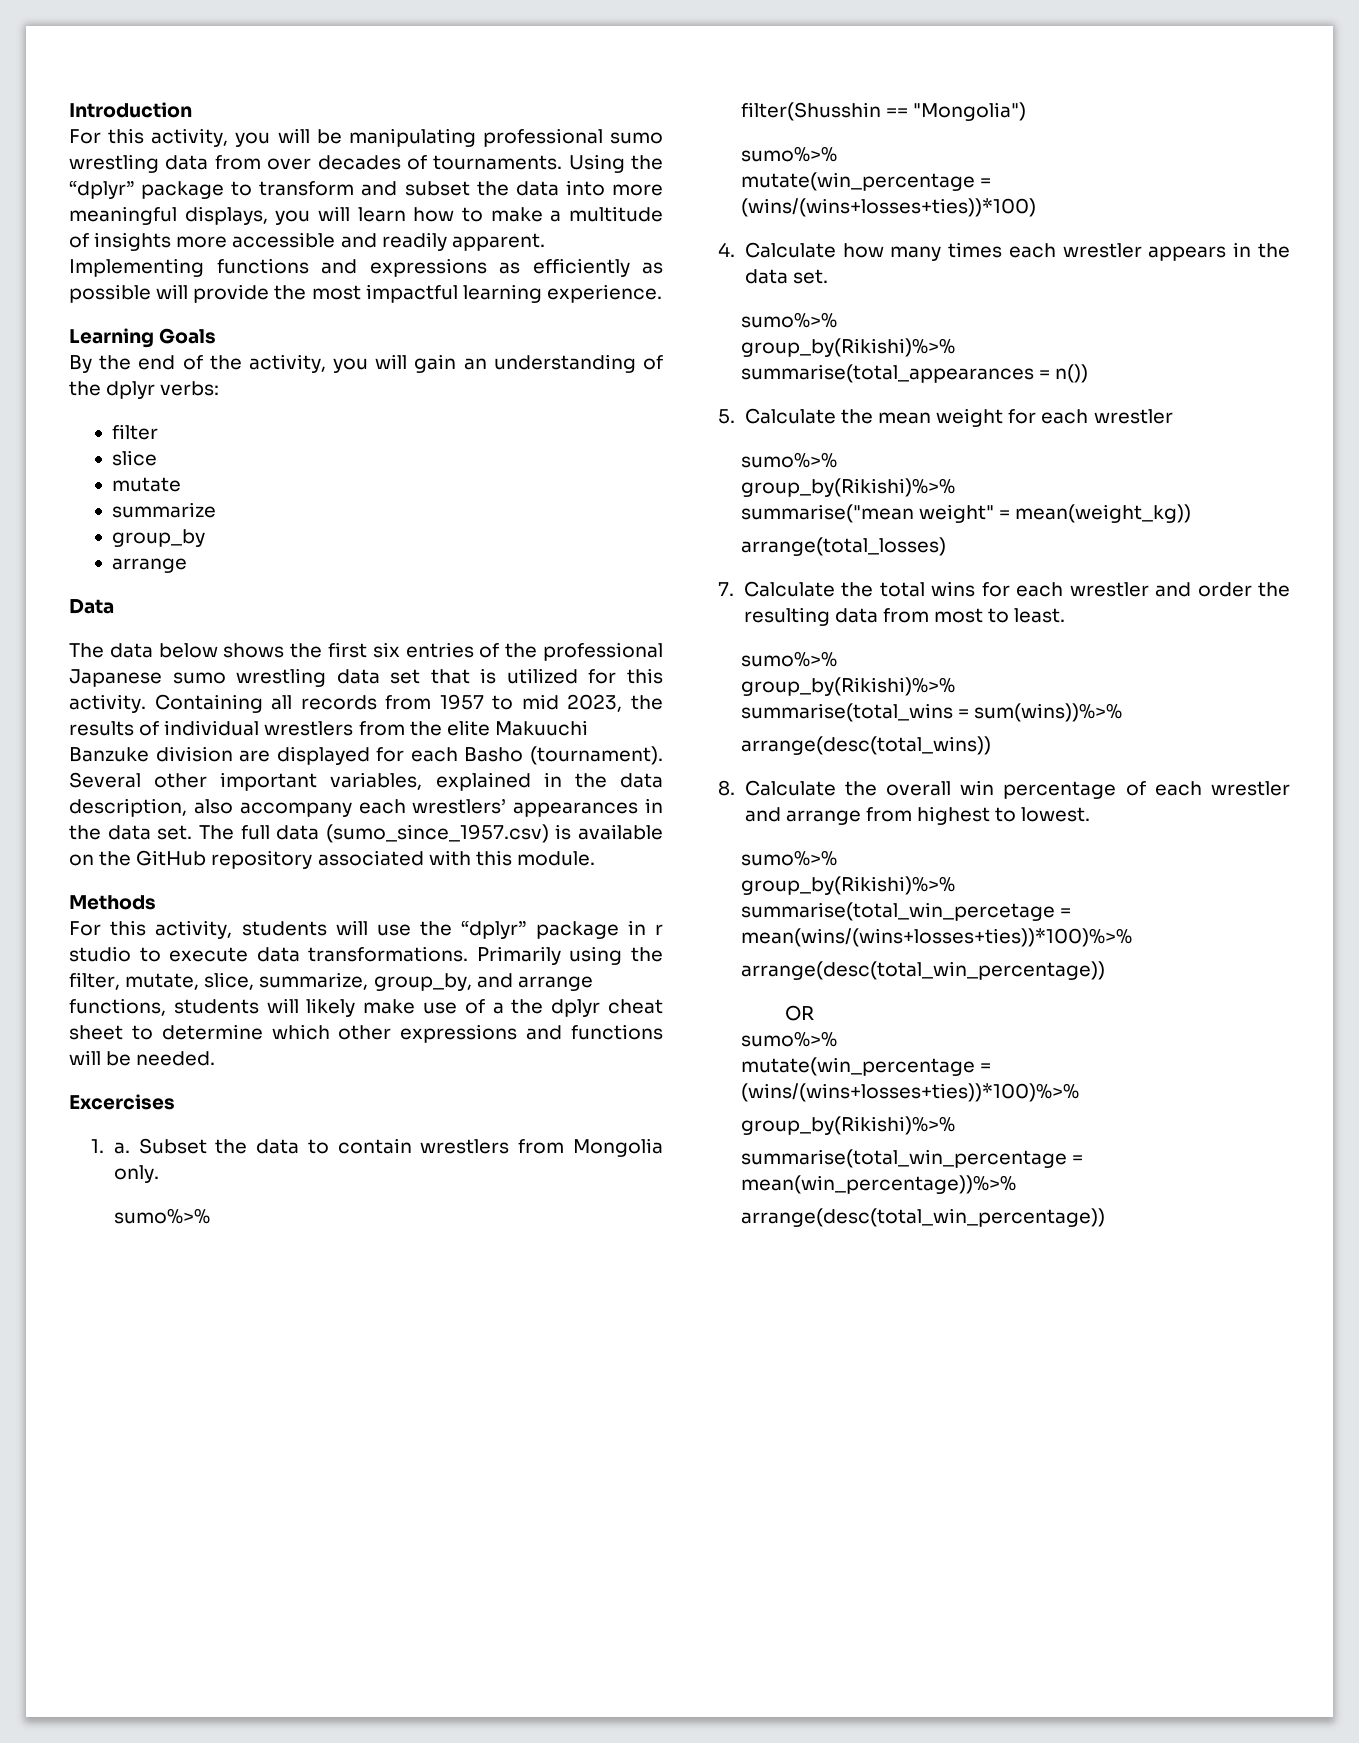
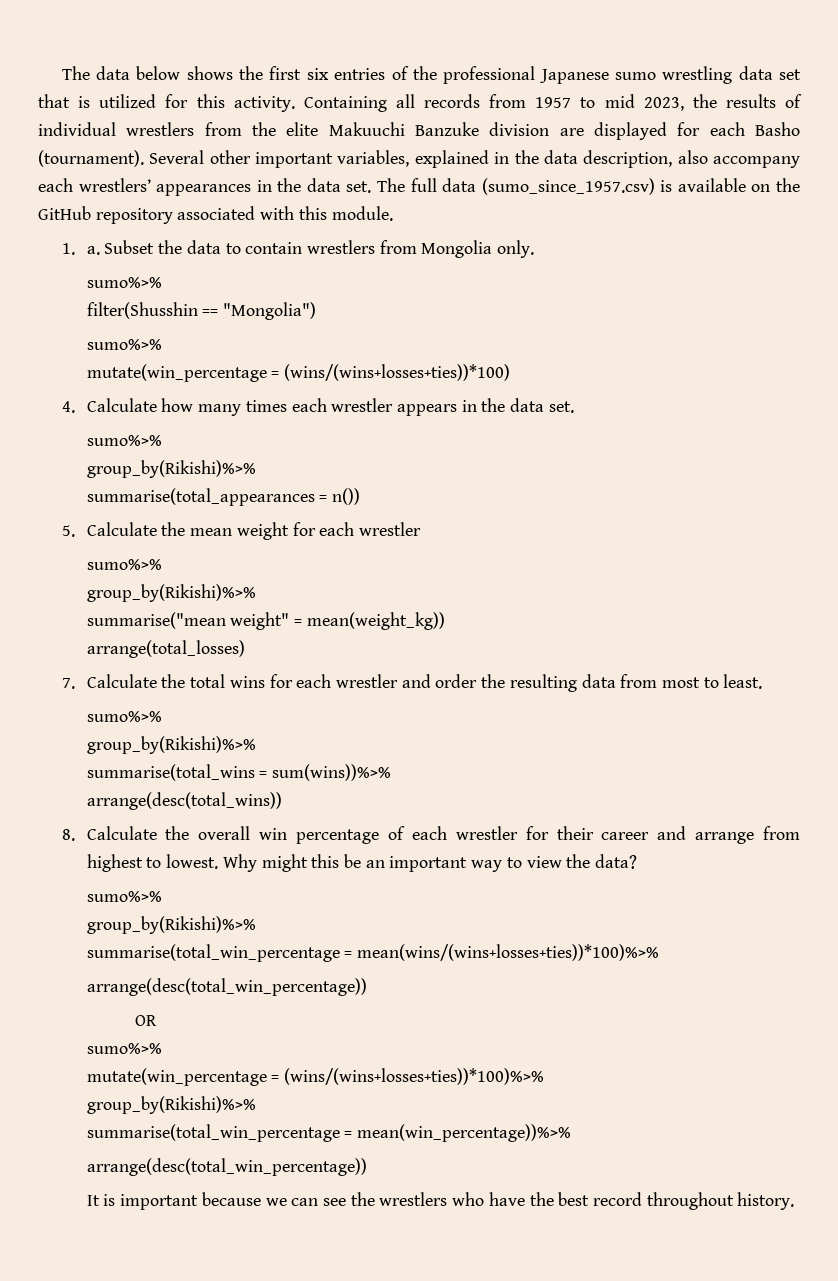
[69,102,192,118] [69,128,663,147] [69,154,663,173] [69,180,664,199] [69,206,664,225] [69,232,545,251] [69,258,663,277] [69,284,662,303] [69,328,217,348] [69,354,663,373] [69,381,220,399] [112,424,159,440] [112,450,158,466] [112,477,182,492] [112,502,217,518] [112,529,206,547] [112,558,188,573] [69,599,114,614] Introduction // For this activity, you will be manipulating professional sumo wrestling data from over decades of tournaments. Using the “dplyr” package to transform and subset the data into more meaningful displays, you will learn how to make a multitude of insights more accessible and readily apparent. Implementing functions and expressions as efficiently as possible will provide the most impactful learning experience. // Learning Goals // By the end of the activity, you will gain an understanding of the dplyr verbs: // filter // slice // mutate // summarize // group_by // arrange // Data // -> (61, 73) none
[69,895,156,910] [69,920,663,939] [69,946,663,965] [69,972,593,991] [69,998,663,1017] [69,1024,664,1043] [69,1050,216,1066] [69,1094,175,1110] // Methods // For this activity, students will use the “dplyr” package in r studio to execute data transformations. Primarily using the filter, mutate, slice, summarize, group_by, and arrange functions, students will likely make use of a the dplyr cheat sheet to determine which other expressions and functions will be needed. // Excercises -> (393, 213) none
(1290, 788) none -> [525,826,650,840] for their career
[740,850,837,866] [740,876,955,895] [740,902,1055,921] // sumo%>% // group_by(Rikishi)%>% // summarise(total_win_percetage -> [222,854,638,872] [86,891,162,902] [86,916,256,934] [86,944,340,962] Why might this be an important way to view the data? // sumo%>% // group_by(Rikishi)%>% // summarise(total_win_percentage
(1105, 1217) none -> [86,1192,795,1210] // It is important because we can see the wrestlers who have the best record throughout history.

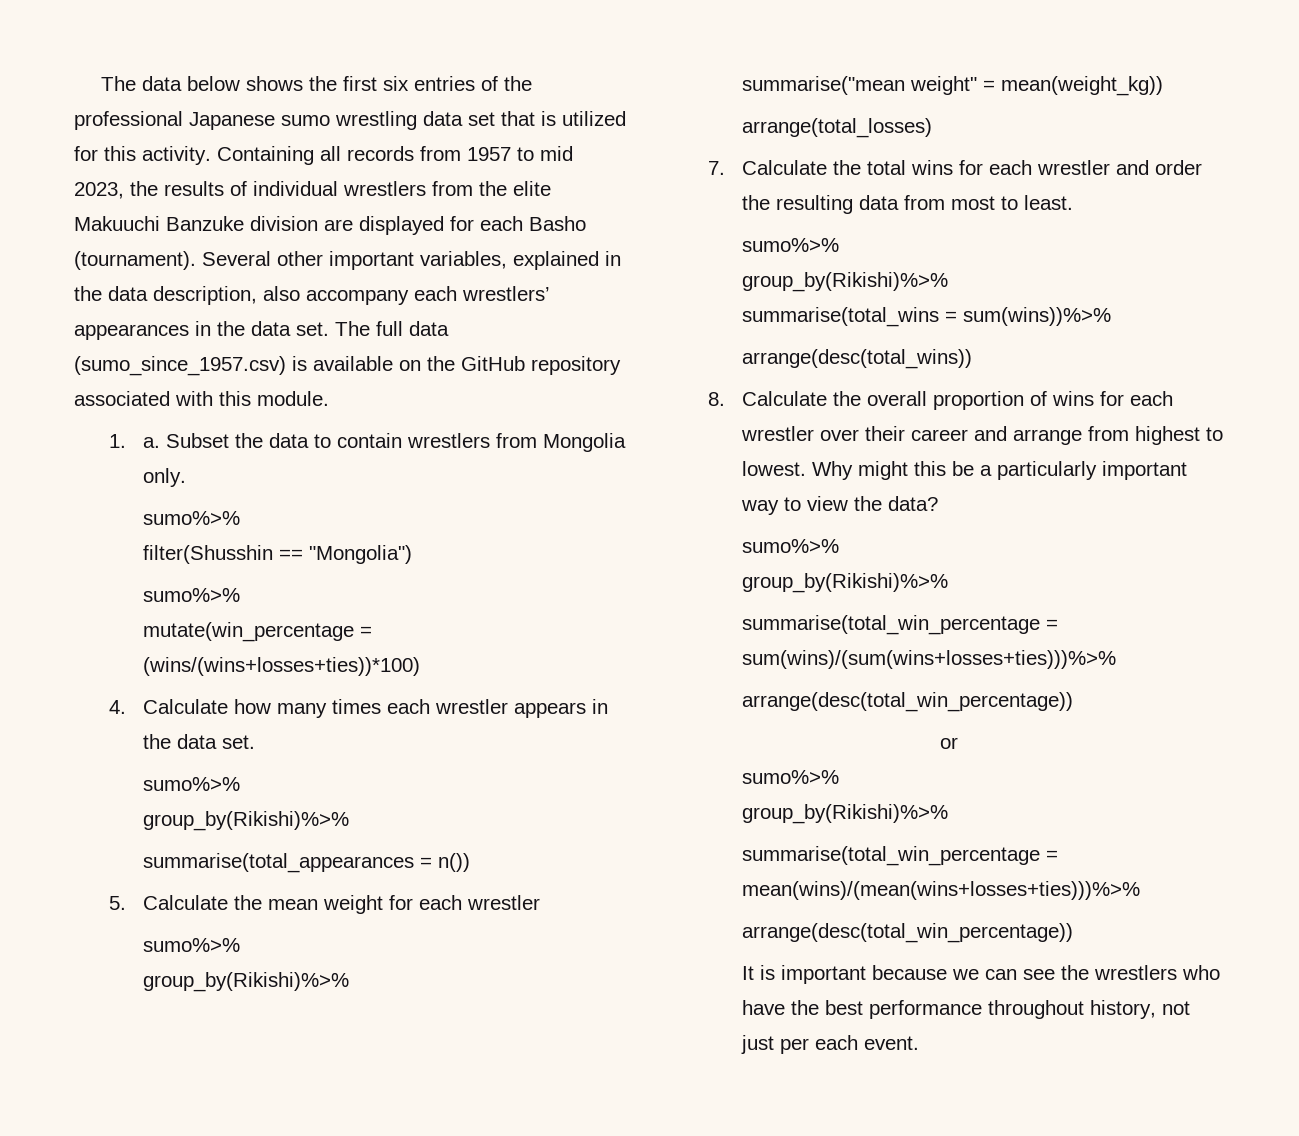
[259,826,549,844] win percentage of each wrestler for -> [933,391,1174,410] [741,426,860,441] proportion of wins for each wrestler over
[365,860,385,868] an -> [980,461,1098,480] a particularly
[357,944,660,961] [86,978,367,996] [135,1015,158,1026] [86,1043,162,1054] [86,1068,545,1086] [86,1096,256,1114] [86,1124,572,1142] mean(wins/(wins+losses+ties))*100)%>% // arrange(desc(total_win_percentage)) // OR // sumo%>% // mutate(win_percentage = (wins/(wins+losses+ties))*100)%>% // group_by(Rikishi)%>% // summarise(total_win_percentage = mean(win_percentage))%>% -> [742,650,1117,669] [742,692,1074,712] [940,737,958,749] [742,770,840,784] [742,804,949,824] [742,846,1059,866] [742,881,1141,900] sum(wins)/(sum(wins+losses+ties)))%>% // arrange(desc(total_win_percentage)) // or // sumo%>% // group_by(Rikishi)%>% // summarise(total_win_percentage = mean(wins)/(mean(wins+losses+ties)))%>%
[593,1192,795,1210] record throughout history. -> [869,1000,1191,1019] [741,1035,920,1054] performance throughout history, not just per each event.

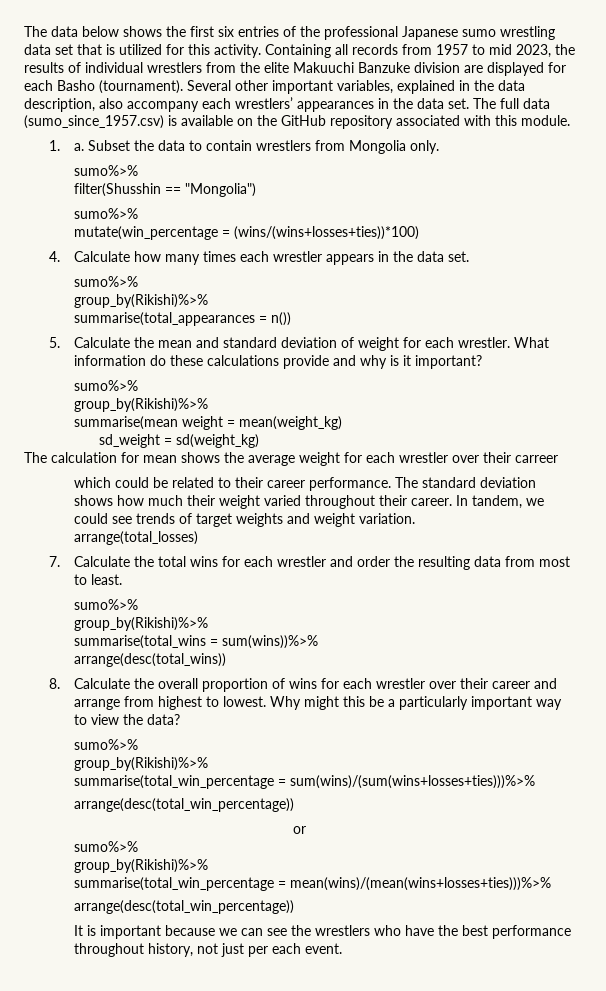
[323,895,541,914] [143,938,241,952] [143,972,350,992] [742,76,1164,96] weight for each wrestler // sumo%>% // group_by(Rikishi)%>% // summarise("mean weight" = mean(weight_kg)) -> [196,337,550,351] [74,355,483,369] [74,380,139,391] [74,398,209,412] [74,416,343,430] [99,434,260,448] [24,452,558,466] [74,477,537,491] [74,495,545,509] [74,513,416,527] and standard deviation of weight for each wrestler. What information do these calculations provide and why is it important? // sumo%>% // group_by(Rikishi)%>% // summarise(mean weight = mean(weight_kg) // sd_weight = sd(weight_kg) // The calculation for mean shows the average weight for each wrestler over their carreer // which could be related to their career performance. The standard deviation shows how much their weight varied throughout their career. In tandem, we could see trends of target weights and weight variation.

